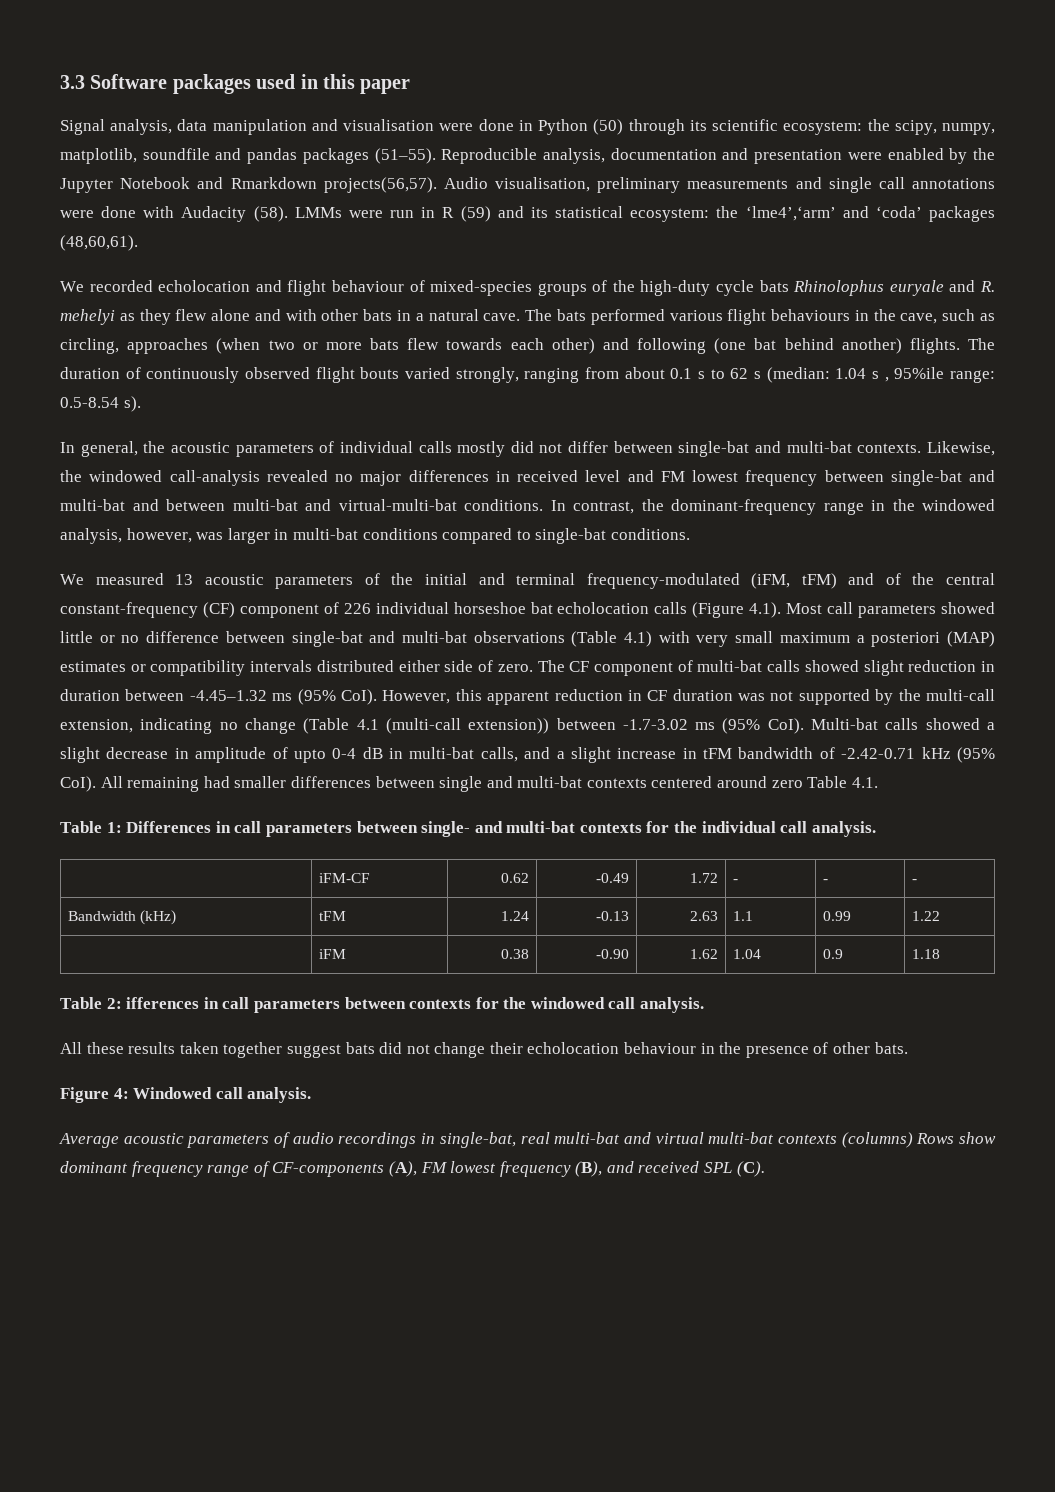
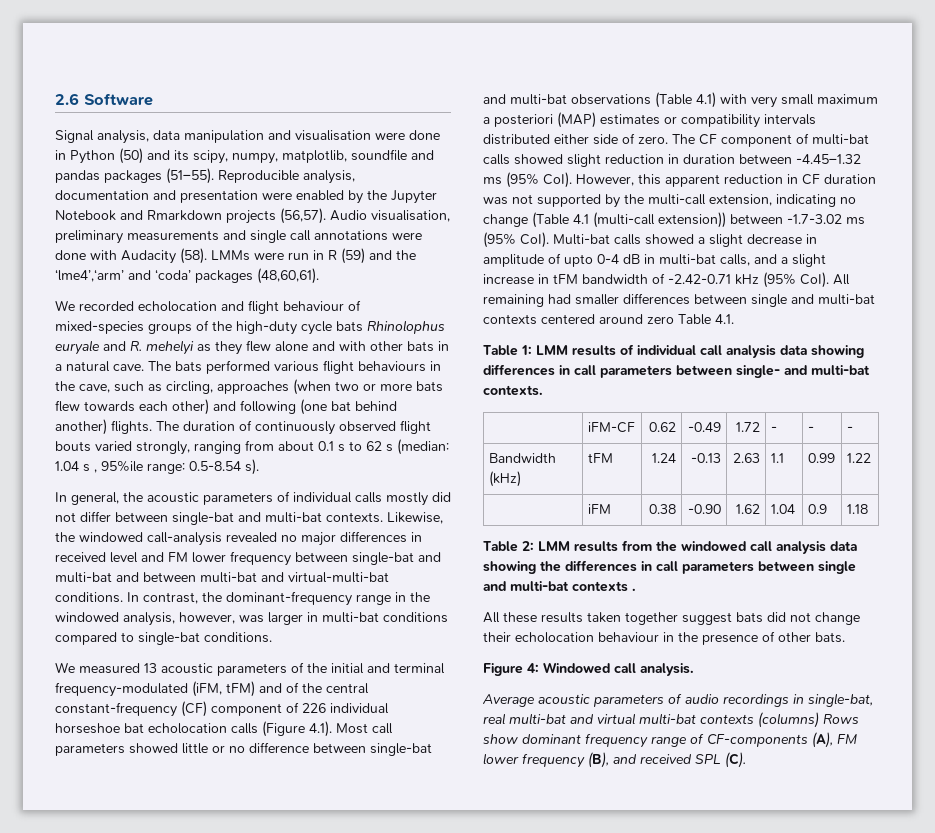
[60,75,85,89] 3.3 -> [55,93,79,105] 2.6
[172,74,411,94] packages used in this paper -> (153, 99) none
[628,119,890,135] through its scientific ecosystem: the -> [147,150,189,161] and its
[323,177,437,193] projects(56,57). -> [226,208,326,224] projects (56,57).
[530,206,710,222] its statistical ecosystem: -> (392, 255) none
[692,470,738,482] lowest -> [192,552,226,563] lower
[126,821,212,833] Differences -> [536,344,864,358] [483,364,555,376] LMM results of individual call analysis data showing differences
[579,821,876,837] contexts for the individual call analysis. -> [483,385,543,396] contexts.
[126,997,705,1013] ifferences in call parameters between contexts for the windowed call analysis. -> [538,540,857,554] [483,560,856,574] [483,581,636,592] LMM results from the windowed call analysis data showing the differences in call parameters between single and multi-bat contexts .
[450,1161,497,1173] lowest -> [483,753,519,765] lower

